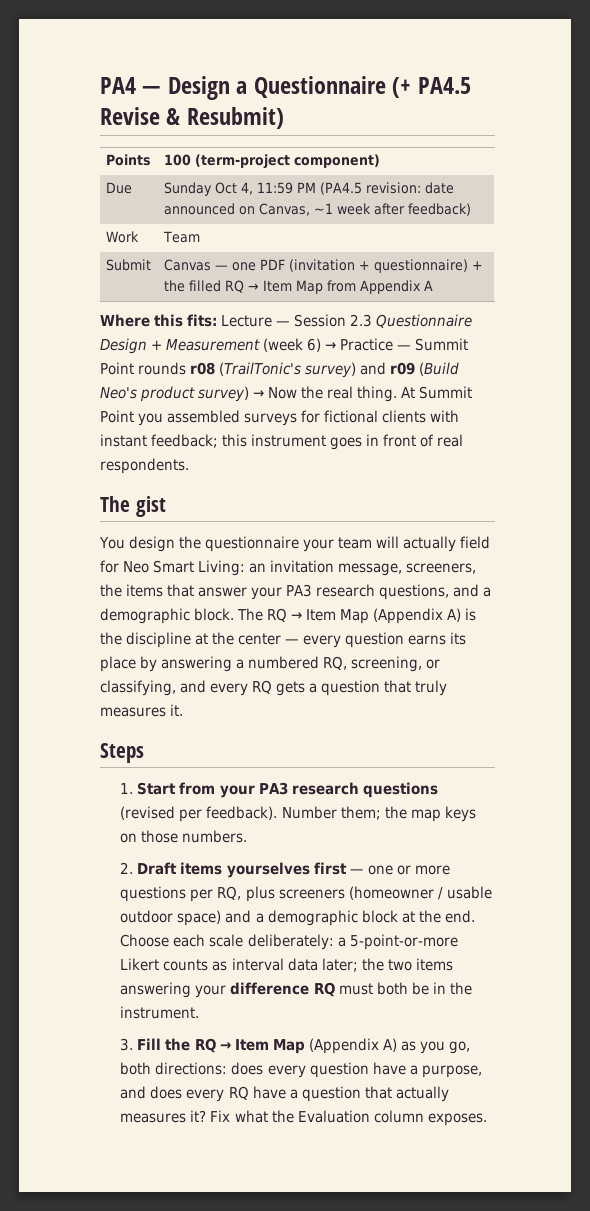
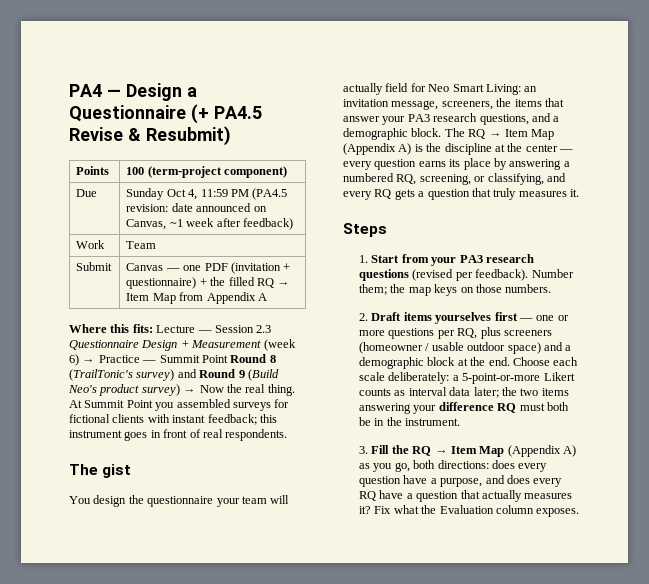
[138,362,216,375] rounds r08 -> [230,354,276,363] Round 8
[390,362,416,375] r09 -> [199,369,245,378] Round 9

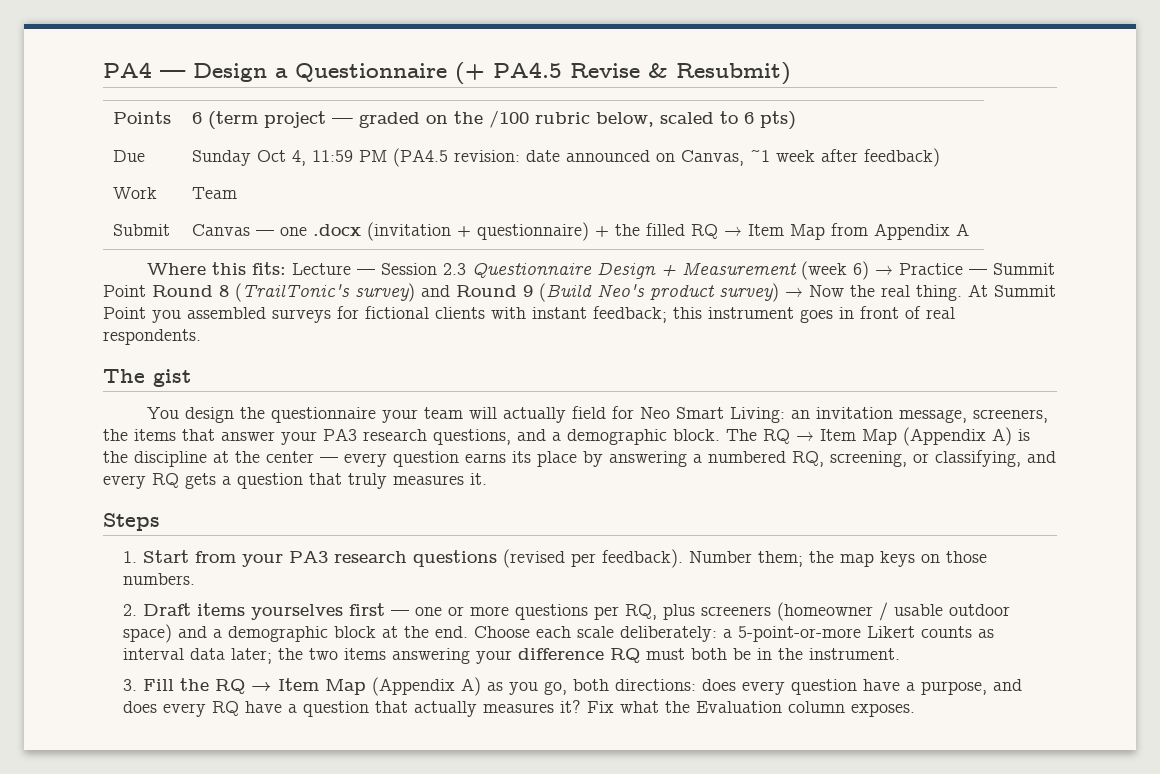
[126,166,288,178] 100 (term-project component) -> [192,110,797,130] 6 (term project — graded on the /100 rubric below, scaled to 6 pts)
[204,263,228,271] PDF -> [313,224,362,236] .docx

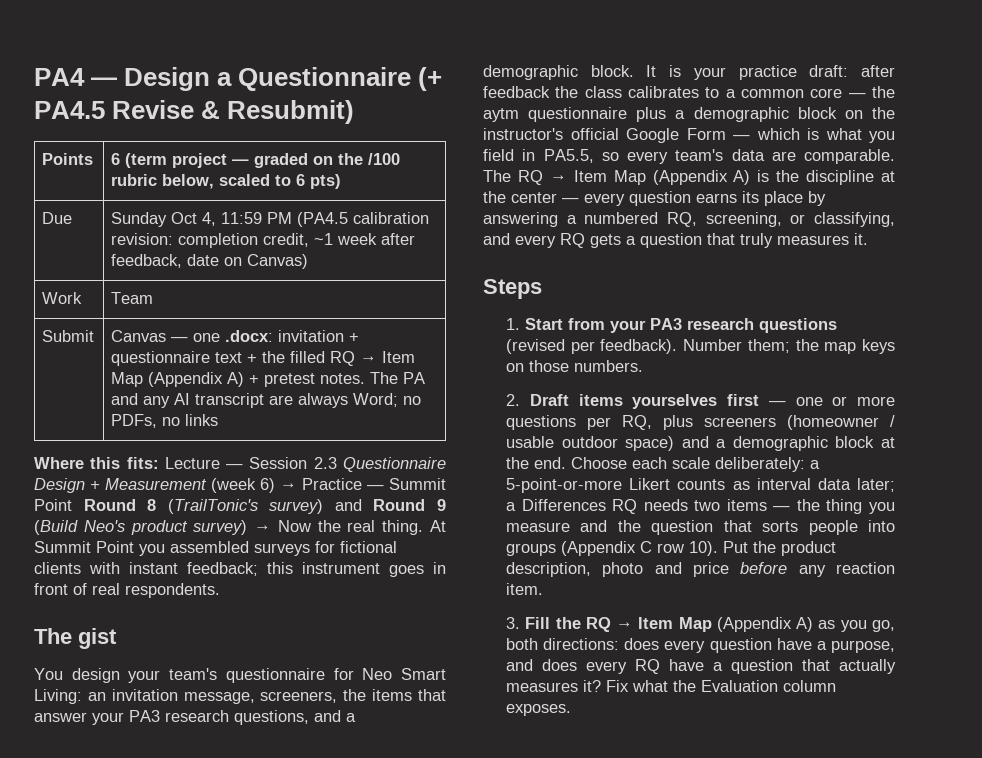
[454,148,941,167] revision: date announced on Canvas, ~1 week after feedback) -> [353,212,430,224] [111,233,416,248] [111,254,309,269] calibration revision: completion credit, ~1 week after feedback, date on Canvas)
[313,222,590,241] .docx (invitation + questionnaire) -> [225,330,360,342] [111,351,243,366] .docx: invitation + questionnaire text
[831,223,970,240] from Appendix A -> [148,372,426,387] [111,393,422,408] [111,414,219,428] (Appendix A) + pretest notes. The PA and any AI transcript are always Word; no PDFs, no links
[239,406,606,423] the questionnaire your team will actually field -> [128,668,325,683] your team's questionnaire
(720, 435) none -> [646,65,895,80] [483,86,895,98] [483,107,895,122] [483,128,895,143] [483,149,895,164] It is your practice draft: after feedback the class calibrates to a common core — the aytm questionnaire plus a demographic block on the instructor's official Google Form — which is what you field in PA5.5, so every team's data are comparable.
[277,648,900,664] the two items answering your difference RQ must both be in the instrument. -> [505,499,895,514] [505,520,895,535] [505,541,836,556] [505,562,895,577] [505,583,543,595] a Differences RQ needs two items — the thing you measure and the question that sorts people into groups (Appendix C row 10). Put the product description, photo and price before any reaction item.

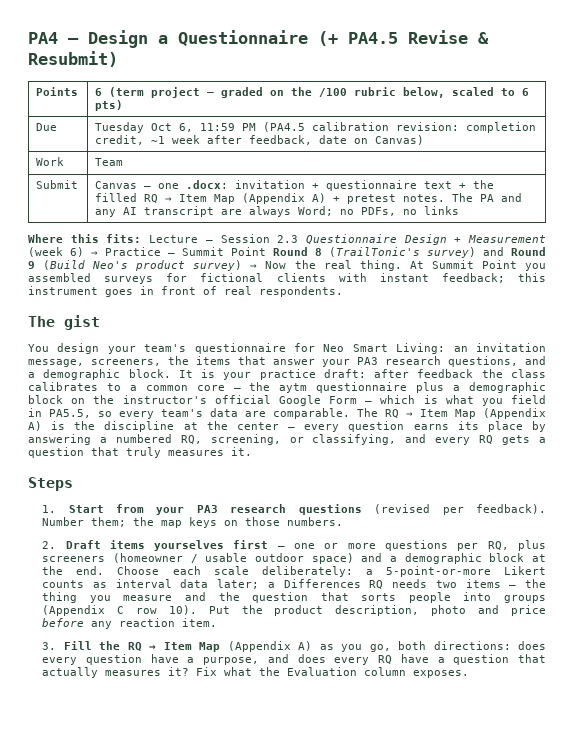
[111,212,217,227] Sunday Oct 4, -> [95,122,194,133] Tuesday Oct 6,

